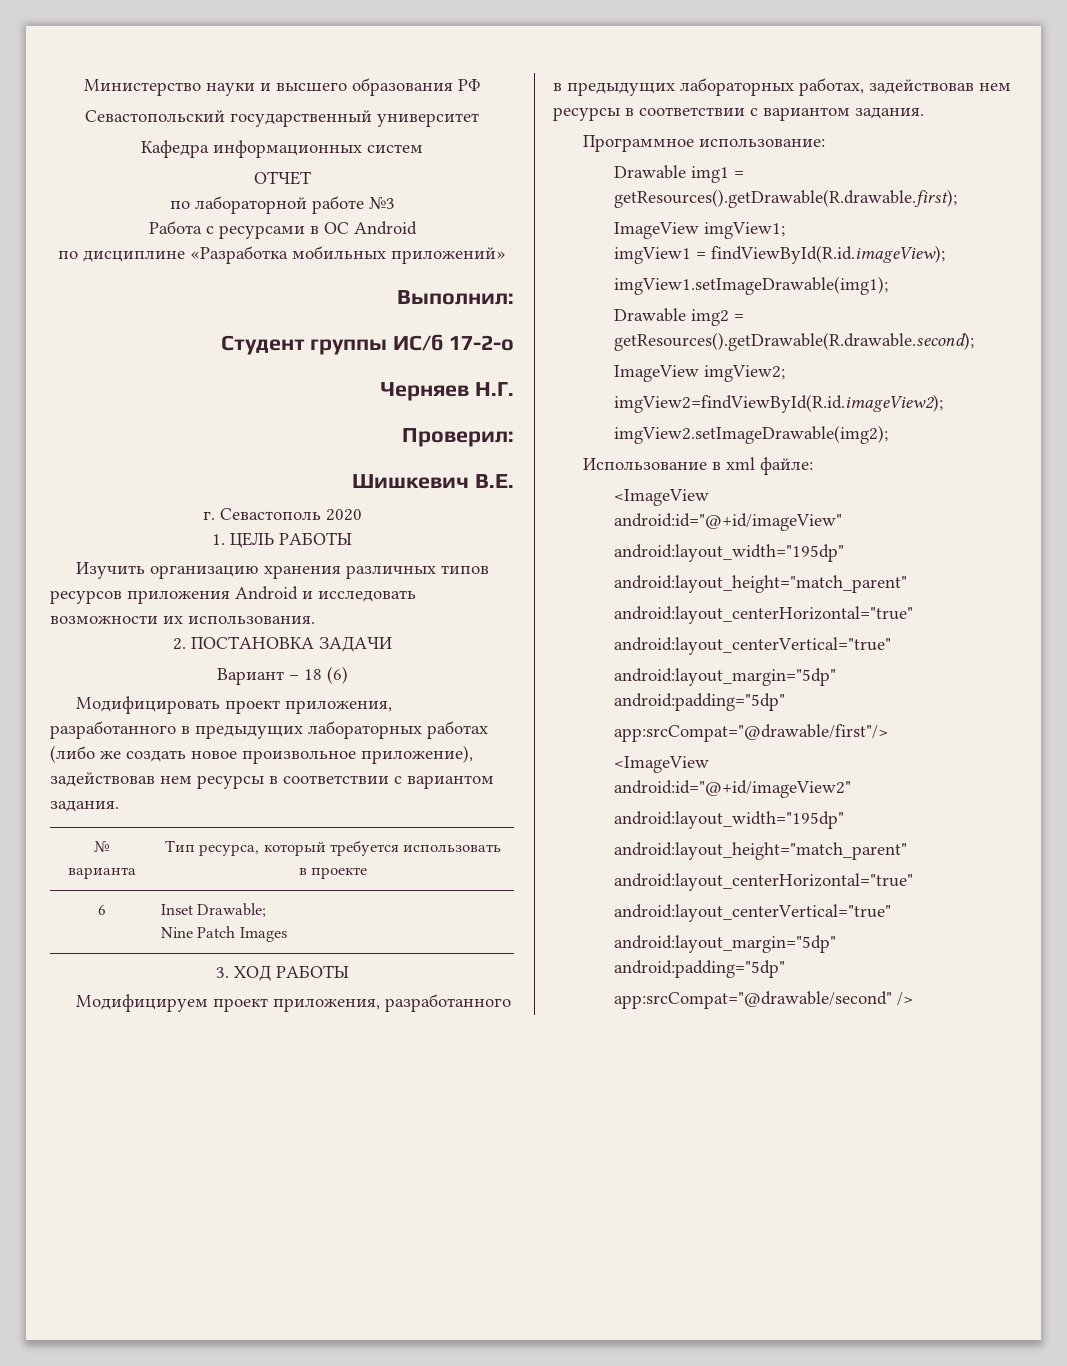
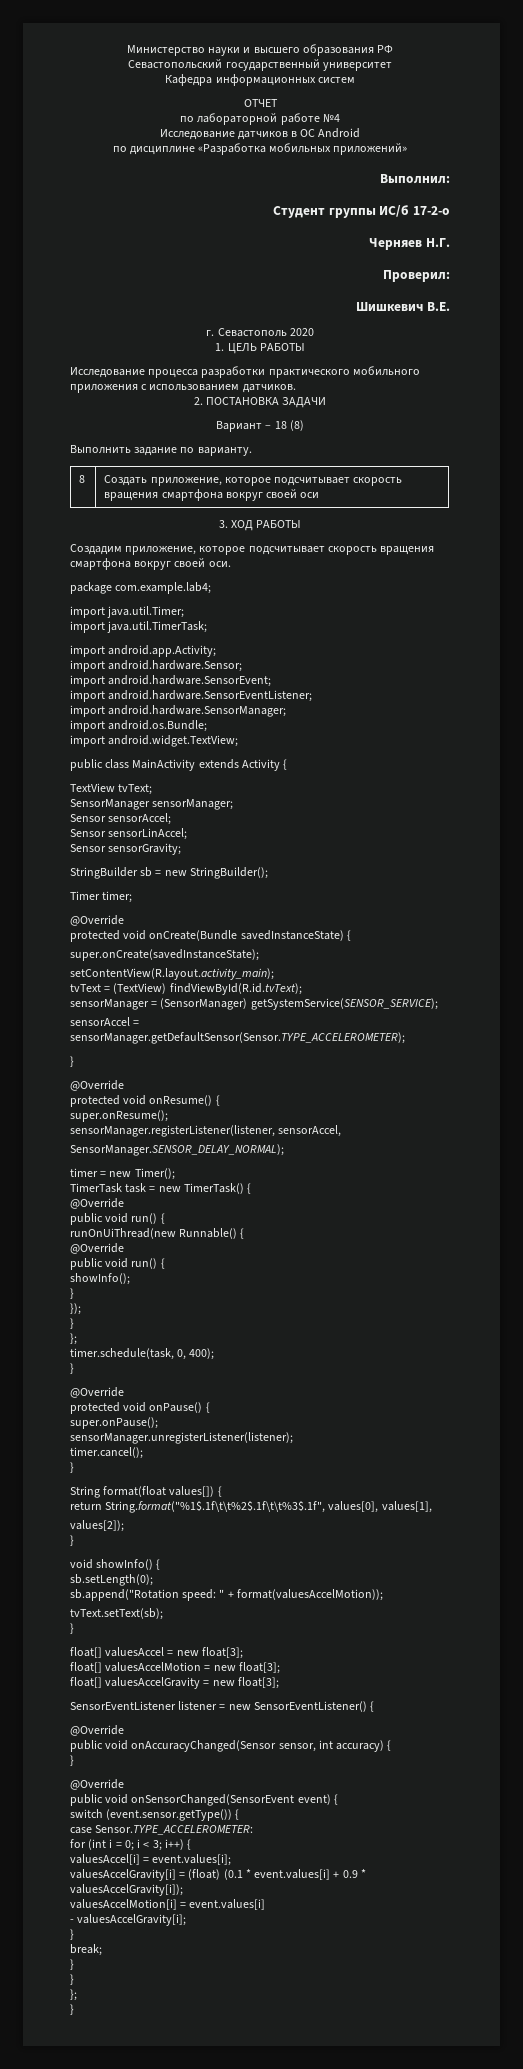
[368,197,395,210] [148,221,305,239] №3 // Работа с ресурсами -> [322,114,340,123] [159,129,288,140] №4 // Исследование датчиков
[75,562,489,579] [50,586,416,604] [50,615,315,624] Изучить организацию хранения различных типов ресурсов приложения Android и исследовать возможности их использования. -> [70,366,420,378] [70,384,296,393] Исследование процесса разработки практического мобильного приложения с использованием датчиков.
[326,666,348,684] [75,696,392,714] [50,721,488,739] [50,745,473,764] [50,772,494,789] [50,800,119,812] [94,841,109,853] [67,867,136,879] [164,840,502,856] [298,867,368,879] [97,905,106,915] [160,903,267,917] [160,926,287,942] [215,965,349,981] [75,994,511,1012] [553,78,1011,96] [553,107,924,121] [583,135,826,152] [613,165,744,183] [613,189,957,208] [613,222,785,239] [613,245,945,264] [613,276,888,295] [613,308,744,326] [613,332,974,351] [613,365,785,382] [613,394,943,413] [613,425,888,444] [583,457,814,475] [613,489,709,506] [613,513,842,531] [613,544,844,562] [613,575,907,593] [613,606,913,624] [613,637,891,655] [613,668,836,686] [613,693,785,711] [613,724,888,742] [613,756,709,773] [613,780,851,798] [613,811,844,829] [613,842,907,860] [613,873,913,891] [613,904,891,922] [613,935,836,953] [613,960,785,978] [613,991,913,1009] (6) // Модифицировать проект приложения, разработанного в предыдущих лабораторных работах (либо же создать новое произвольное приложение), задействовав нем ресурсы в соответствии с вариантом задания. // № варианта | Тип ресурса, который требуется использовать в проекте // 6 | Inset Drawable; // Nine Patch Images // 3. ХОД РАБОТЫ // Модифицируем проект приложения, разработанного в предыдущих лабораторных работах, задействовав нем ресурсы в соответствии с вариантом задания. // Программное использование: // Drawable img1 = getResources().getDrawable(R.drawable.first); // ImageView imgView1; // imgView1 = findViewById(R.id.imageView); // imgView1.setImageDrawable(img1); // Drawable img2 = getResources().getDrawable(R.drawable.second); // ImageView imgView2; // imgView2=findViewById(R.id.imageView2); // imgView2.setImageDrawable(img2); // Использование в xml файле: // <ImageView // android:id="@+id/imageView" // android:layout_width="195dp" // android:layout_height="match_parent" // android:layout_centerHorizontal="true" // android:layout_centerVertical="true" // android:layout_margin="5dp" // android:padding="5dp" // app:srcCompat="@drawable/first"/> // <ImageView // android:id="@+id/imageView2" // android:layout_width="195dp" // android:layout_height="match_parent" // android:layout_centerHorizontal="true" // android:layout_centerVertical="true" // android:layout_margin="5dp" // android:padding="5dp" // app:srcCompat="@drawable/second" /> -> [289,420,304,431] [70,445,252,456] [79,475,86,483] [104,475,403,486] [104,489,320,501] [218,520,302,531] [70,544,435,555] [70,558,231,570] [70,582,212,594] [70,606,185,618] [70,621,208,633] [70,645,217,657] [70,660,243,672] [70,675,272,687] [70,690,313,702] [70,705,287,717] [70,720,208,732] [70,735,239,747] [70,759,288,771] [70,783,153,795] [70,799,234,810] [70,813,172,825] [70,828,188,840] [70,843,182,855] [70,867,268,879] [70,891,133,903] [70,915,124,926] [70,930,351,942] [70,949,259,961] [70,968,274,980] [70,983,302,995] [70,998,438,1010] [70,1017,140,1026] [70,1032,405,1044] [70,1056,74,1067] [70,1080,124,1091] [70,1095,220,1107] [70,1110,168,1122] [70,1125,342,1137] [70,1144,284,1156] [70,1168,175,1180] [70,1183,252,1194] [70,1198,124,1209] [70,1213,165,1225] [70,1228,245,1239] [70,1243,124,1254] [70,1258,165,1270] [70,1273,130,1285] [70,1288,74,1299] [70,1303,81,1315] [70,1318,74,1329] [70,1333,77,1345] [70,1348,215,1360] [70,1363,74,1374] [70,1387,124,1398] [70,1402,210,1414] [70,1417,158,1429] [70,1432,293,1444] [70,1447,143,1459] [70,1462,74,1473] [70,1486,222,1498] [70,1501,432,1513] [70,1520,124,1532] [70,1535,74,1546] [70,1559,161,1570] [70,1574,153,1586] [70,1589,383,1601] [70,1608,163,1620] [70,1623,74,1634] [70,1647,243,1659] [70,1662,280,1674] [70,1677,279,1689] [70,1701,375,1712] [70,1725,124,1736] [70,1740,392,1752] [70,1755,74,1766] [70,1779,124,1790] [70,1794,338,1806] [70,1809,240,1821] [70,1825,254,1835] [70,1839,192,1851] [70,1854,232,1866] [70,1869,366,1881] [70,1884,183,1896] [70,1899,266,1910] [70,1914,187,1926] [70,1929,74,1940] [70,1944,102,1956] [70,1959,74,1970] [70,1974,74,1985] [70,1989,77,2001] [70,2004,74,2015] (8) // Выполнить задание по варианту. // 8 | Создать приложение, которое подсчитывает скорость вращения смартфона вокруг своей оси // 3. ХОД РАБОТЫ // Создадим приложение, которое подсчитывает скорость вращения смартфона вокруг своей оси. // package com.example.lab4; // import java.util.Timer; // import java.util.TimerTask; // import android.app.Activity; // import android.hardware.Sensor; // import android.hardware.SensorEvent; // import android.hardware.SensorEventListener; // import android.hardware.SensorManager; // import android.os.Bundle; // import android.widget.TextView; // public class MainActivity extends Activity { // TextView tvText; // SensorManager sensorManager; // Sensor sensorAccel; // Sensor sensorLinAccel; // Sensor sensorGravity; // StringBuilder sb = new StringBuilder(); // Timer timer; // @Override // protected void onCreate(Bundle savedInstanceState) { // super.onCreate(savedInstanceState); // setContentView(R.layout.activity_main); // tvText = (TextView) findViewById(R.id.tvText); // sensorManager = (SensorManager) getSystemService(SENSOR_SERVICE); // sensorAccel = sensorManager.getDefaultSensor(Sensor.TYPE_ACCELEROMETER); // } // @Override // protected void onResume() { // super.onResume(); // sensorManager.registerListener(listener, sensorAccel, // SensorManager.SENSOR_DELAY_NORMAL); // timer = new Timer(); // TimerTask task = new TimerTask() { // @Override // public void run() { // runOnUiThread(new Runnable() { // @Override // public void run() { // showInfo(); // } // }); // } // }; // timer.schedule(task, 0, 400); // } // @Override // protected void onPause() { // super.onPause(); // sensorManager.unregisterListener(listener); // timer.cancel(); // } // String format(float values[]) { // return String.format("%1$.1f\t\t%2$.1f\t\t%3$.1f", values[0], values[1], // values[2]); // } // void showInfo() { // sb.setLength(0); // sb.append("Rotation speed: " + format(valuesAccelMotion)); // tvText.setText(sb); // } // float[] valuesAccel = new float[3]; // float[] valuesAccelMotion = new float[3]; // float[] valuesAccelGravity = new float[3]; // SensorEventListener listener = new SensorEventListener() { // @Override // public void onAccuracyChanged(Sensor sensor, int accuracy) { // } // @Override // public void onSensorChanged(SensorEvent event) { // switch (event.sensor.getType()) { // case Sensor.TYPE_ACCELEROMETER: // for (int i = 0; i < 3; i++) { // valuesAccel[i] = event.values[i]; // valuesAccelGravity[i] = (float) (0.1 * event.values[i] + 0.9 * valuesAccelGravity[i]); // valuesAccelMotion[i] = event.values[i] // - valuesAccelGravity[i]; // } // break; // } // } // }; // }

